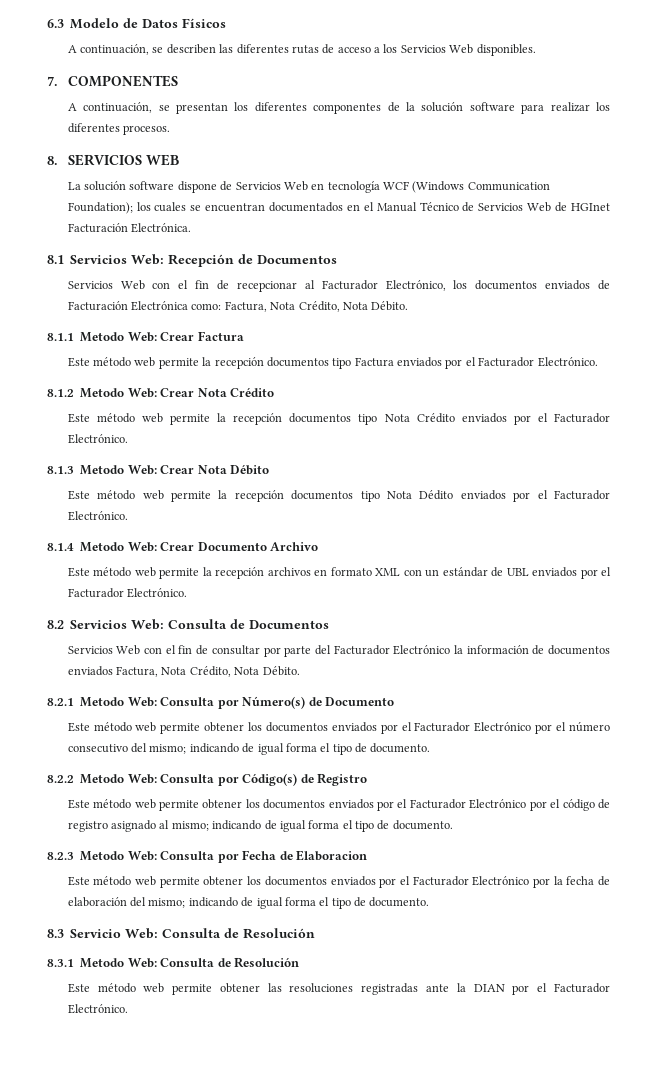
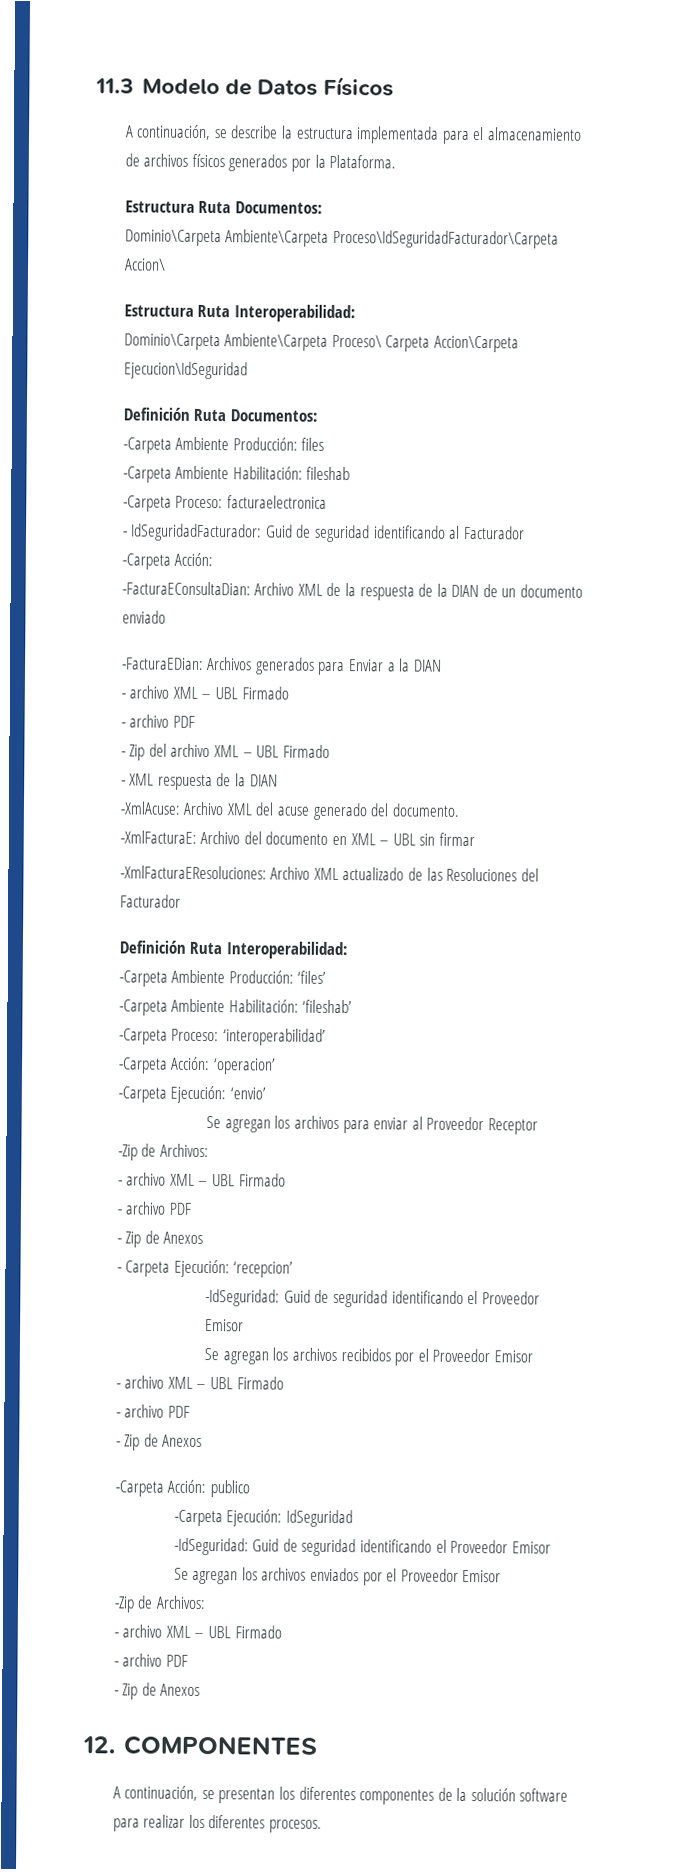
[47,19,64,28] 6.3 -> [95,78,134,94] 11.3
[166,44,536,56] [47,76,58,86] describen las diferentes rutas de acceso a los Servicios Web disponibles. // 7. -> [230,125,582,144] [124,153,397,172] [124,200,323,214] [124,229,559,249] [123,258,166,271] [123,304,356,323] [123,333,519,353] [123,361,248,380] [122,407,318,422] [122,436,325,454] [122,465,351,483] [122,495,327,512] [122,523,525,543] [121,552,214,570] [121,581,584,601] [121,610,166,624] [121,657,442,676] [120,685,289,700] [120,714,195,728] [120,743,330,761] [120,773,278,791] [119,801,460,821] [119,830,475,847] [119,865,539,882] [119,894,181,908] [118,940,348,960] [118,969,327,987] [118,998,353,1016] [118,1028,326,1046] [117,1056,276,1075] [117,1085,266,1104] [206,1115,538,1135] [117,1143,209,1161] [117,1172,286,1187] [116,1201,192,1215] [116,1230,204,1248] [116,1259,294,1278] [205,1289,540,1308] [205,1319,245,1332] [204,1347,533,1366] [115,1375,284,1390] [115,1404,190,1418] [115,1433,203,1451] [114,1479,250,1498] [173,1509,353,1528] [173,1537,551,1557] [173,1567,502,1586] [113,1595,206,1613] [113,1624,282,1639] [113,1653,188,1667] [113,1682,201,1700] [82,1736,115,1754] describe la estructura implementada para el almacenamiento de archivos físicos generados por la Plataforma. // Estructura Ruta Documentos: // Dominio\Carpeta Ambiente\Carpeta Proceso\IdSeguridadFacturador\Carpeta Accion\ // Estructura Ruta Interoperabilidad: // Dominio\Carpeta Ambiente\Carpeta Proceso\ Carpeta Accion\Carpeta Ejecucion\IdSeguridad // Definición Ruta Documentos: // -Carpeta Ambiente Producción: files // -Carpeta Ambiente Habilitación: fileshab // -Carpeta Proceso: facturaelectronica // - IdSeguridadFacturador: Guid de seguridad identificando al Facturador // -Carpeta Acción: // -FacturaEConsultaDian: Archivo XML de la respuesta de la DIAN de un documento enviado // -FacturaEDian: Archivos generados para Enviar a la DIAN // - archivo XML – UBL Firmado // - archivo PDF // - Zip del archivo XML – UBL Firmado // - XML respuesta de la DIAN // -XmlAcuse: Archivo XML del acuse generado del documento. // -XmlFacturaE: Archivo del documento en XML – UBL sin firmar // -XmlFacturaEResoluciones: Archivo XML actualizado de las Resoluciones del Facturador // Definición Ruta Interoperabilidad: // -Carpeta Ambiente Producción: ‘files’ // -Carpeta Ambiente Habilitación: ‘fileshab’ // -Carpeta Proceso: ‘interoperabilidad’ // -Carpeta Acción: ‘operacion’ // -Carpeta Ejecución: ‘envio’ // Se agregan los archivos para enviar al Proveedor Receptor // -Zip de Archivos: // - archivo XML – UBL Firmado // - archivo PDF // - Zip de Anexos // - Carpeta Ejecución: ‘recepcion’ // -IdSeguridad: Guid de seguridad identificando el Proveedor Emisor // Se agregan los archivos recibidos por el Proveedor Emisor // - archivo XML – UBL Firmado // - archivo PDF // - Zip de Anexos // -Carpeta Acción: publico // -Carpeta Ejecución: IdSeguridad // -IdSeguridad: Guid de seguridad identificando el Proveedor Emisor // Se agregan los archivos enviados por el Proveedor Emisor // -Zip de Archivos: // - archivo XML – UBL Firmado // - archivo PDF // - Zip de Anexos // 12.
[47,154,179,166] [67,181,550,193] [67,202,611,214] [67,223,192,233] [47,254,338,267] [67,280,611,292] [67,301,409,312] [47,331,244,342] [67,357,598,369] [47,387,275,398] [67,413,611,425] [67,434,128,444] [47,464,270,475] [67,490,610,502] [67,511,128,521] [47,542,319,552] [67,567,611,579] [67,588,188,598] [47,619,330,630] [67,645,610,657] [67,666,300,677] [47,696,395,709] [67,721,610,734] [67,743,431,755] [47,773,368,786] [67,799,611,811] [67,820,453,832] [47,850,368,863] [67,876,610,888] [67,897,430,909] [47,928,316,939] [47,957,300,968] [67,983,611,995] [67,1004,128,1014] // 8. SERVICIOS WEB // La solución software dispone de Servicios Web en tecnología WCF (Windows Communication Foundation); los cuales se encuentran documentados en el Manual Técnico de Servicios Web de HGInet Facturación Electrónica. // 8.1 Servicios Web: Recepción de Documentos // Servicios Web con el fin de recepcionar al Facturador Electrónico, los documentos enviados de Facturación Electrónica como: Factura, Nota Crédito, Nota Débito. // 8.1.1 Metodo Web: Crear Factura // Este método web permite la recepción documentos tipo Factura enviados por el Facturador Electrónico. // 8.1.2 Metodo Web: Crear Nota Crédito // Este método web permite la recepción documentos tipo Nota Crédito enviados por el Facturador Electrónico. // 8.1.3 Metodo Web: Crear Nota Débito // Este método web permite la recepción documentos tipo Nota Dédito enviados por el Facturador Electrónico. // 8.1.4 Metodo Web: Crear Documento Archivo // Este método web permite la recepción archivos en formato XML con un estándar de UBL enviados por el Facturador Electrónico. // 8.2 Servicios Web: Consulta de Documentos // Servicios Web con el fin de consultar por parte del Facturador Electrónico la información de documentos enviados Factura, Nota Crédito, Nota Débito. // 8.2.1 Metodo Web: Consulta por Número(s) de Documento // Este método web permite obtener los documentos enviados por el Facturador Electrónico por el número consecutivo del mismo; indicando de igual forma el tipo de documento. // 8.2.2 Metodo Web: Consulta por Código(s) de Registro // Este método web permite obtener los documentos enviados por el Facturador Electrónico por el código de registro asignado al mismo; indicando de igual forma el tipo de documento. // 8.2.3 Metodo Web: Consulta por Fecha de Elaboracion // Este método web permite obtener los documentos enviados por el Facturador Electrónico por la fecha de elaboración del mismo; indicando de igual forma el tipo de documento. // 8.3 Servicio Web: Consulta de Resolución // 8.3.1 Metodo Web: Consulta de Resolución // Este método web permite obtener las resoluciones registradas ante la DIAN por el Facturador Electrónico. -> (322, 1826) none

